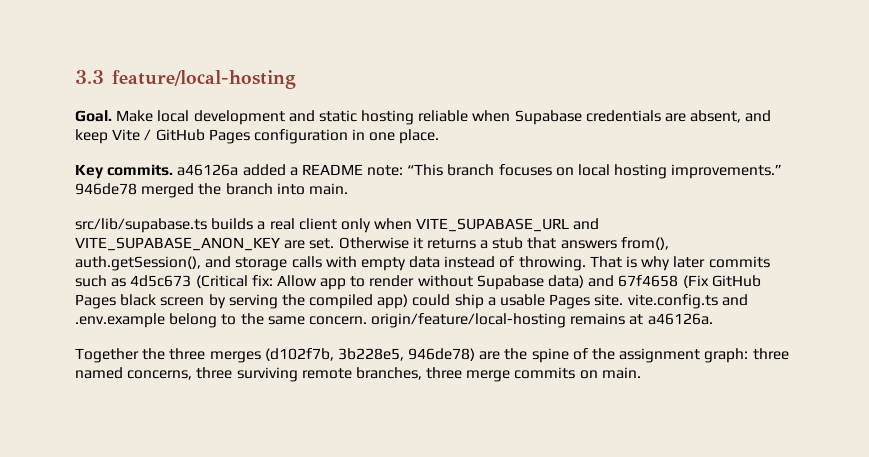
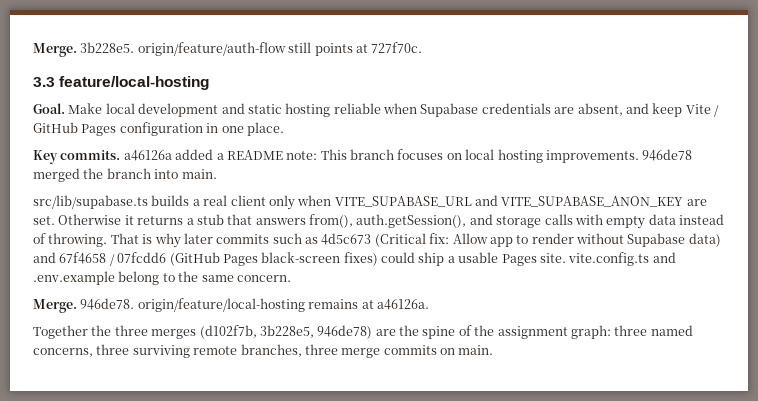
(75, 77) none -> [33,42,423,57] Merge. 3b228e5. origin/feature/auth-flow still points at 727f70c. //
[407,164,444,176] “This -> [320,149,347,160] This
[671,164,783,179] improvements.” -> [545,150,639,163] improvements.
[682,275,761,288] [75,294,409,309] (Fix GitHub Pages black screen by serving the compiled app) -> [109,252,378,266] / 07fcdd6 (GitHub Pages black-screen fixes)
(367, 320) none -> [33,298,135,313] // Merge. 946de78.

